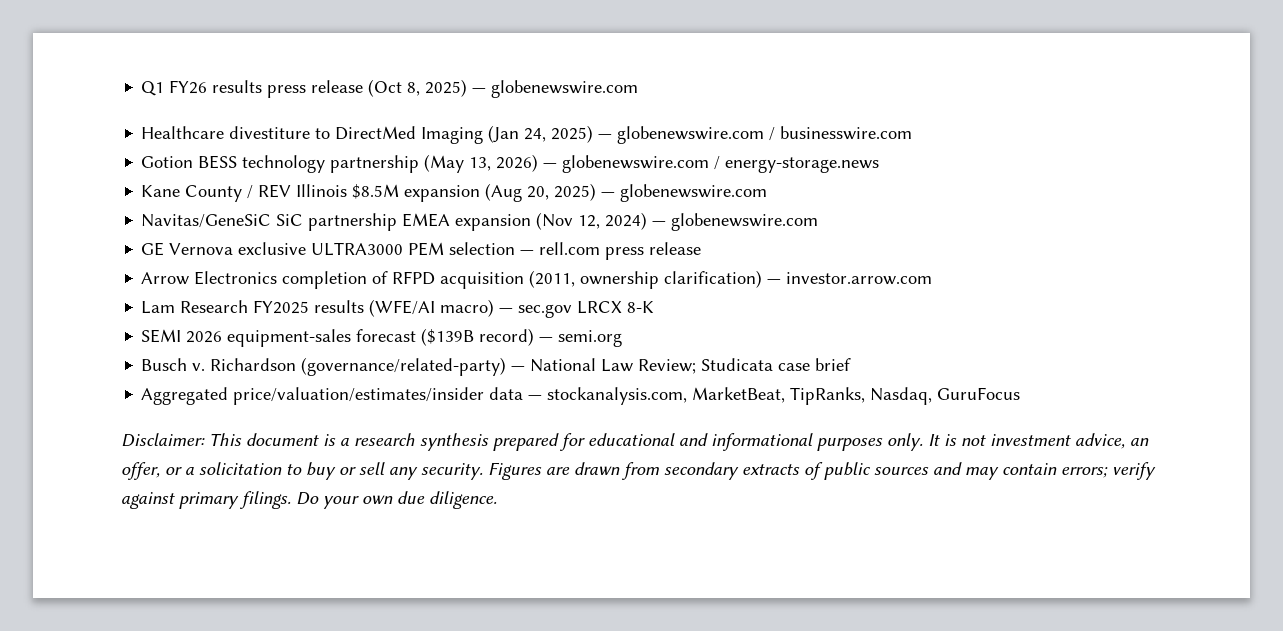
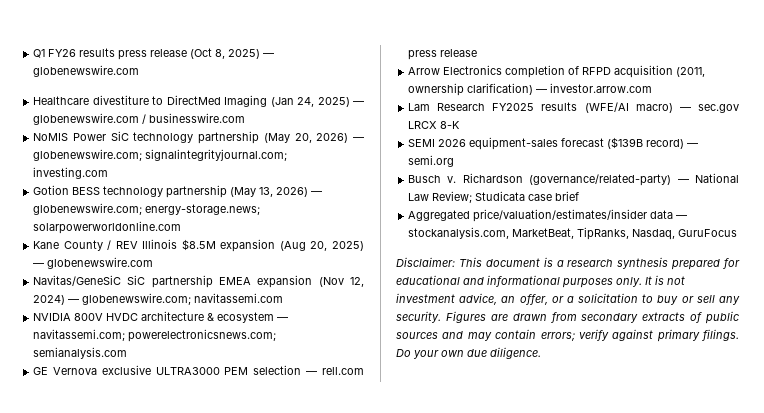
(913, 133) none -> [33,131,365,144] [33,149,288,161] [33,167,109,179] // NoMIS Power SiC technology partnership (May 20, 2026) — globenewswire.com; signalintegrityjournal.com; investing.com
[562,155,880,173] globenewswire.com / energy-storage.news -> [33,203,261,215] [33,221,182,234] globenewswire.com; energy-storage.news; solarpowerworldonline.com
[671,213,819,231] globenewswire.com -> [82,293,284,305] [33,311,289,323] [33,329,277,342] [33,347,128,359] globenewswire.com; navitassemi.com // NVIDIA 800V HVDC architecture & ecosystem — navitassemi.com; powerelectronicsnews.com; semianalysis.com

